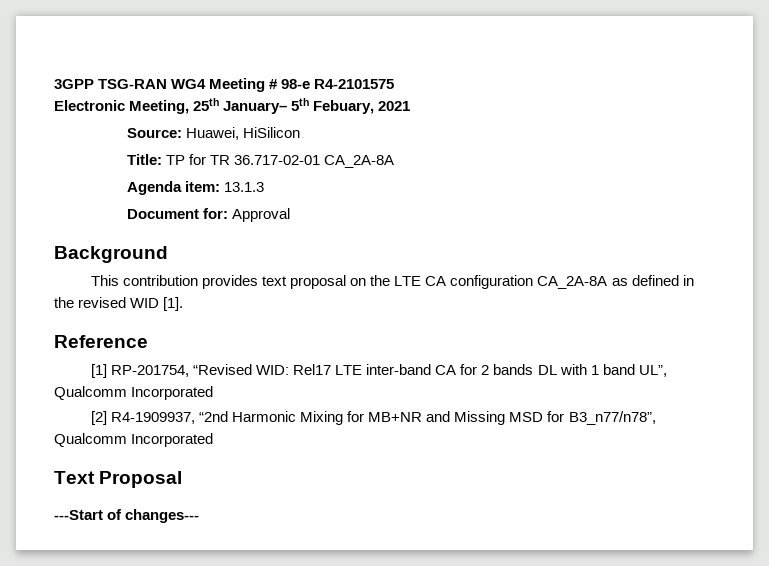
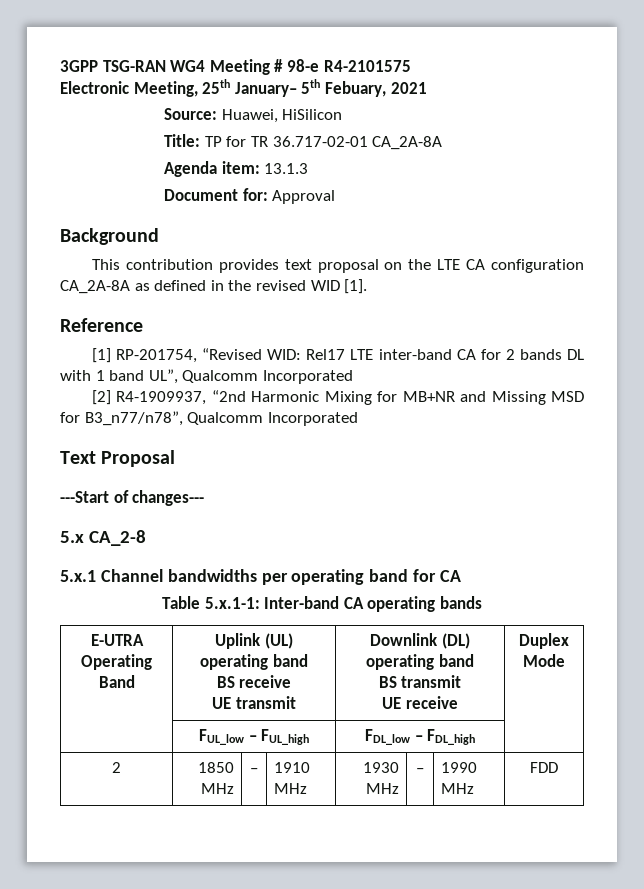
(200, 516) none -> [60,530,146,546] [60,569,462,585] [162,596,482,612] [90,634,144,646] [81,654,152,670] [98,675,135,688] [215,633,293,649] [200,654,308,670] [216,675,292,688] [212,696,296,709] [370,633,470,649] [366,654,474,670] [378,675,462,688] [382,696,458,709] [519,633,569,649] [523,654,565,667] [198,729,310,745] [364,729,476,745] [112,762,121,773] [197,762,234,773] [200,783,234,794] [250,768,258,773] [274,762,311,773] [274,783,308,794] [362,762,399,773] [365,783,399,794] [416,768,424,773] [441,762,478,773] [441,783,475,794] [530,762,558,773] // 5.x CA_2-8 // 5.x.1 Channel bandwidths per operating band for CA // Table 5.x.1-1: Inter-band CA operating bands // E-UTRA Operating Band | Uplink (UL) operating band // BS receive // UE transmit | Downlink (DL) operating band // BS transmit // UE receive | Duplex Mode // | FUL_low – FUL_high | FDL_low – FDL_high | // 2 | 1850 MHz | – | 1910 MHz | 1930 MHz | – | 1990 MHz | FDD

